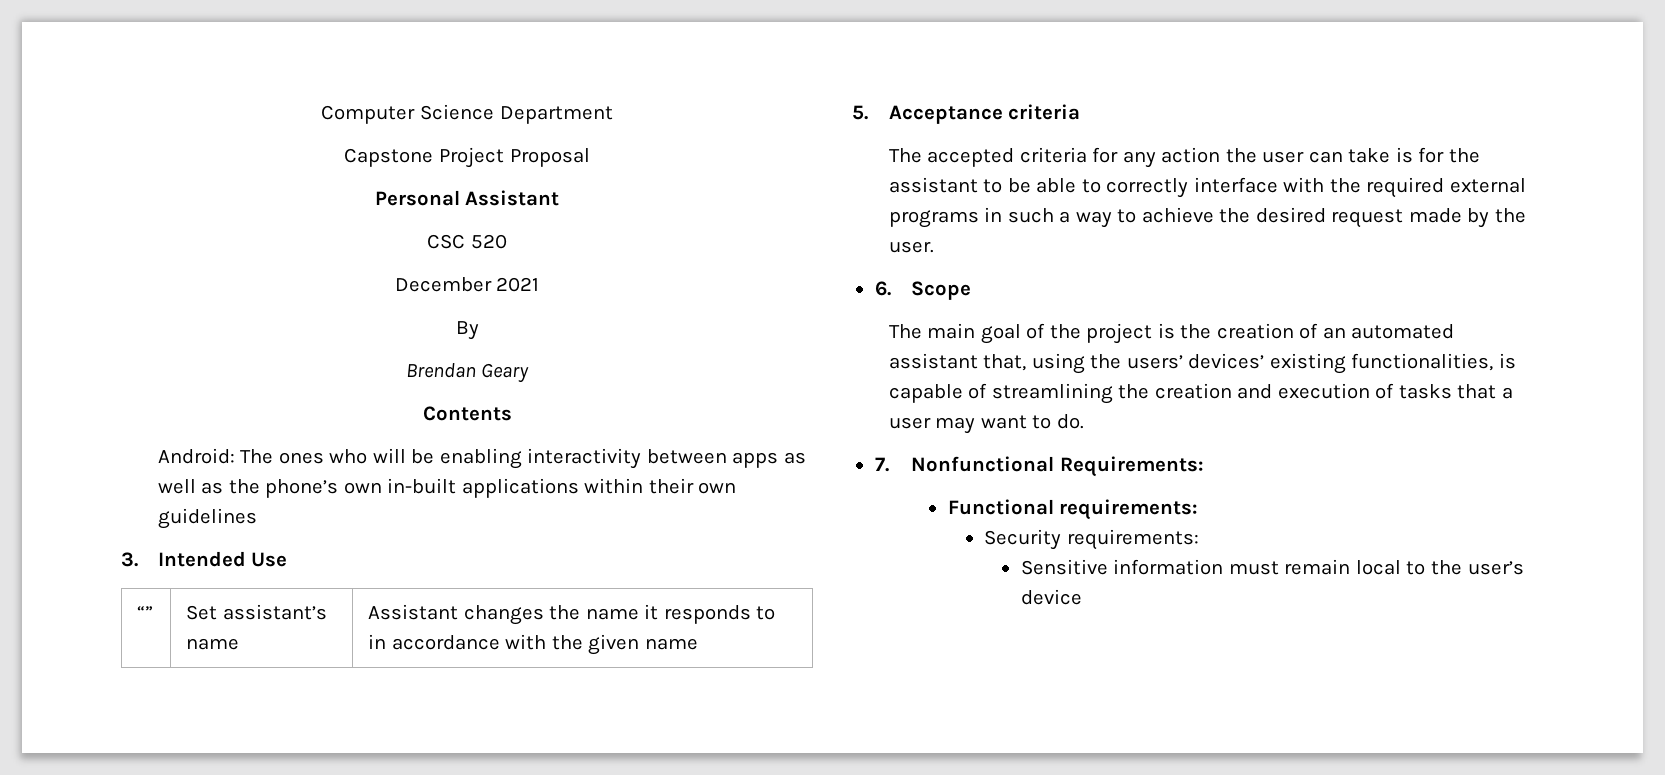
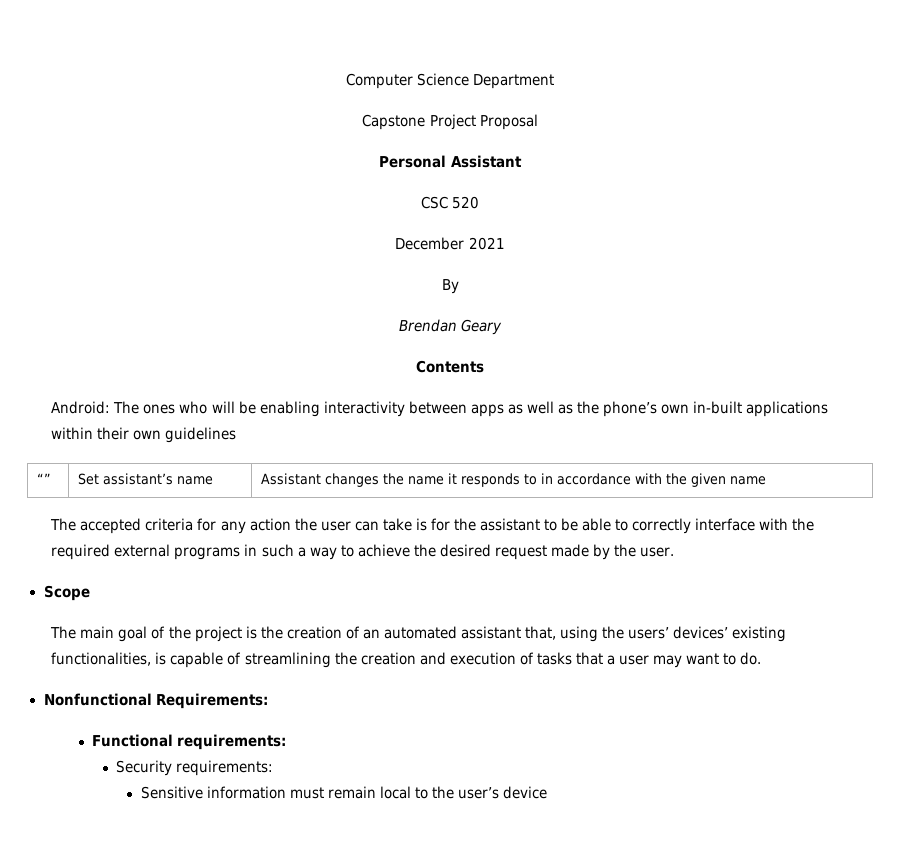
[121,551,288,567] // 3. Intended Use -> (237, 435) none
[852,104,1081,124] // 5. Acceptance criteria -> (767, 480) none
[874,281,891,296] 6. -> (675, 552) none
[874,457,889,472] 7. -> (762, 658) none

